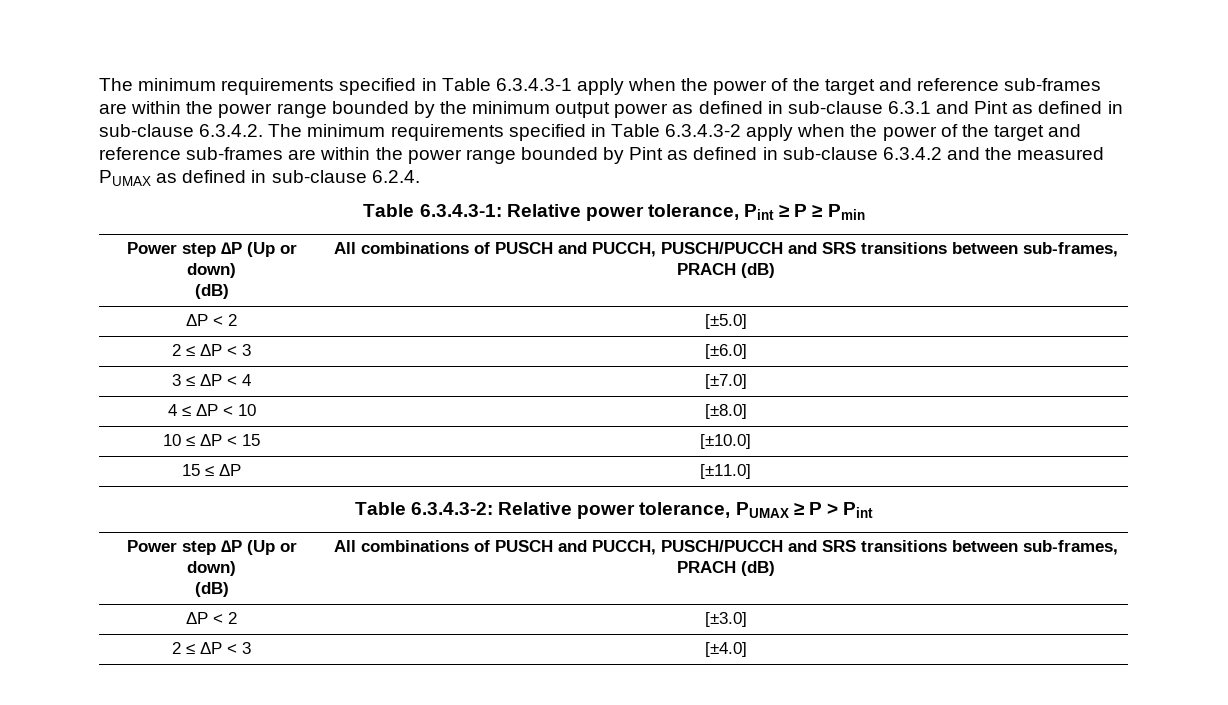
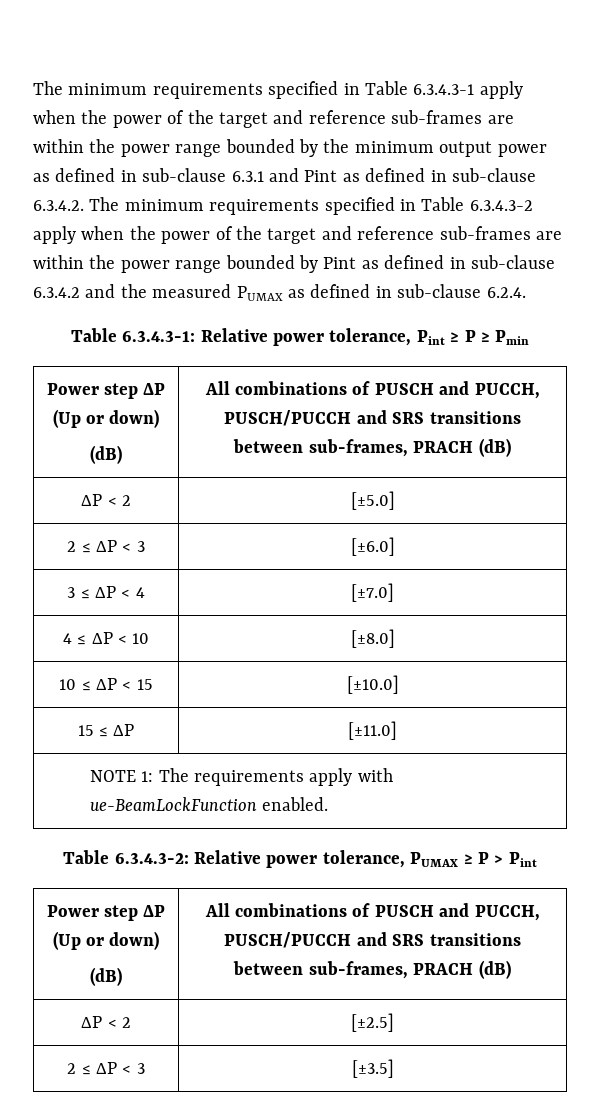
(751, 471) none -> [89,768,393,786] [89,797,329,811] // NOTE 1: The requirements apply with ue-BeamLockFunction enabled.
[704,612,747,627] [172,642,251,654] [704,642,747,657] [±3.0] // 2 ≤ ΔP < 3 | [±4.0] -> [351,1013,394,1032] [67,1062,145,1075] [351,1059,394,1078] [±2.5] // 2 ≤ ΔP < 3 | [±3.5]

